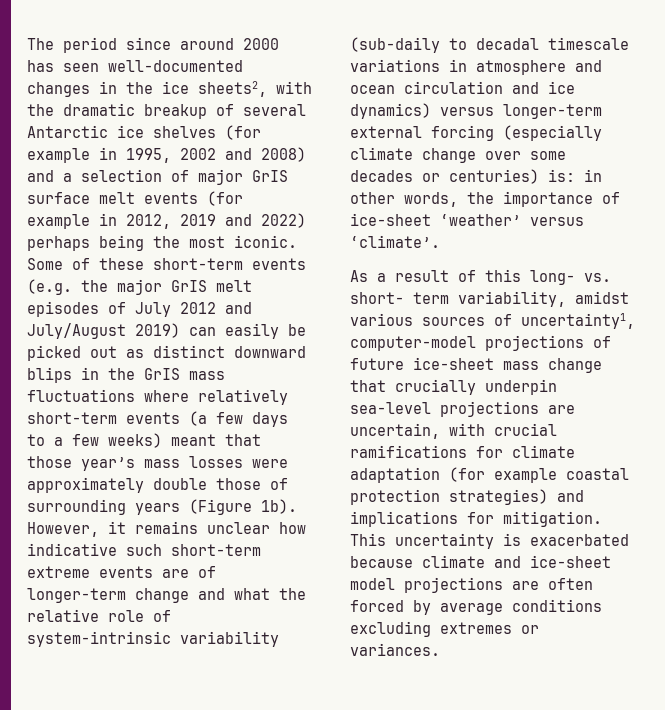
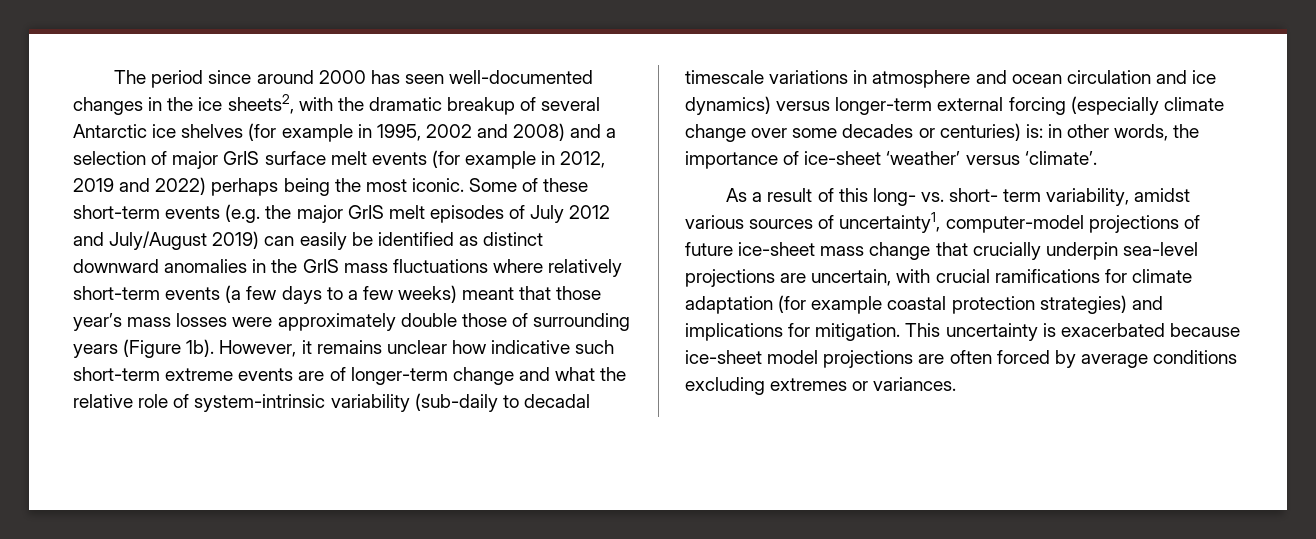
[27,345,117,361] picked out -> [377,232,454,246] identified
[27,367,72,383] blips -> [164,259,248,273] anomalies
[422,555,521,568] climate and -> (1240, 330) none

